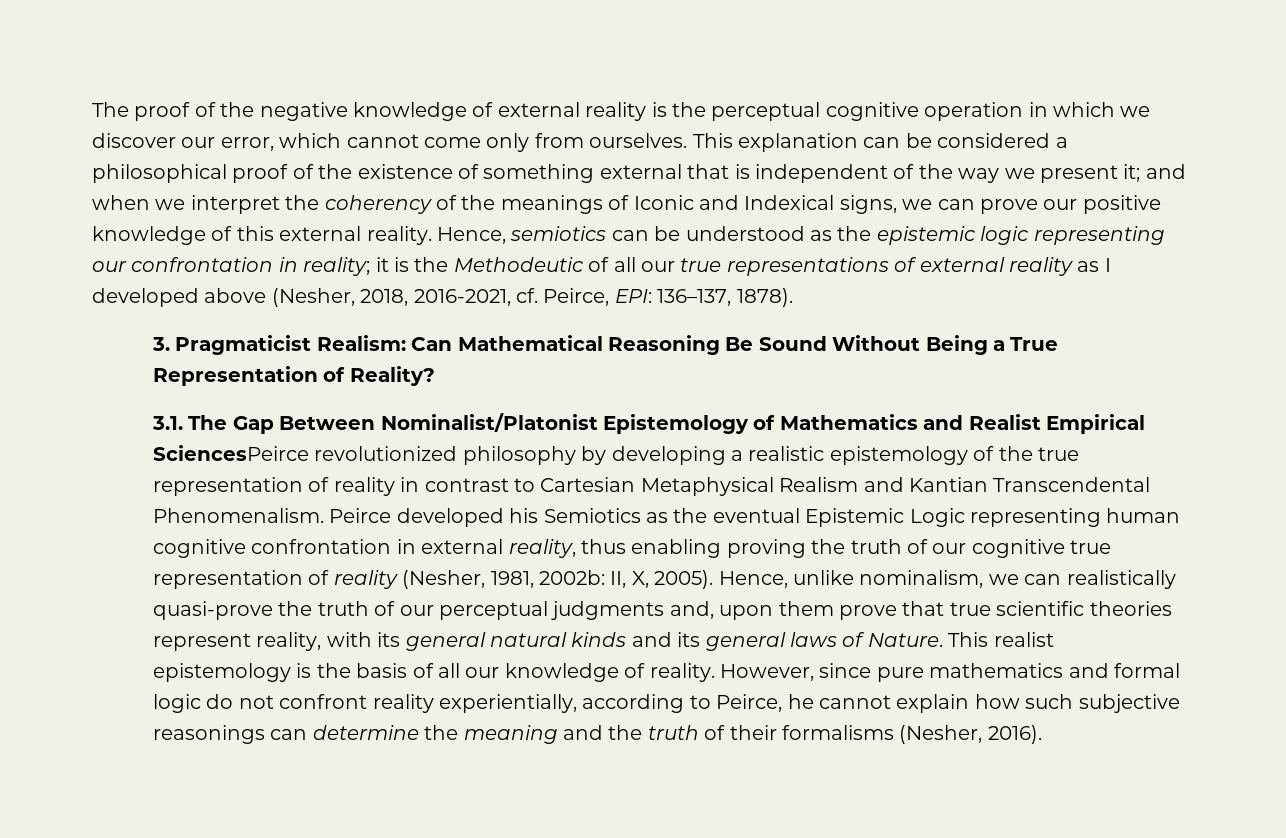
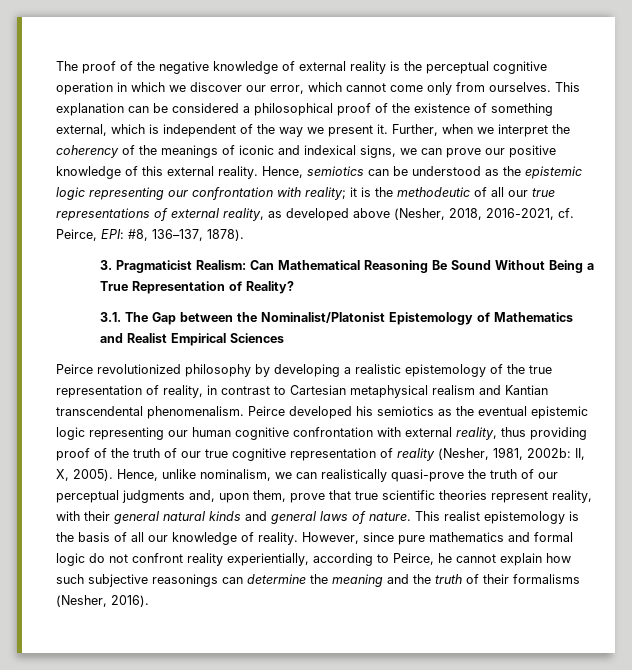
[599,164,730,179] external that -> [56,124,145,136] external, which
[1123,164,1186,182] it; and -> [377,124,438,136] it. Further,
[633,195,835,210] Iconic and Indexical -> [239,145,356,155] iconic and indexical
[278,257,298,272] in -> [277,187,301,197] with
[453,257,584,272] Methodeutic -> [397,187,470,197] methodeutic
[1008,257,1111,276] reality as I -> [223,208,282,221] reality, as
(652, 296) none -> [128,229,148,241] #8,
[279,416,376,430] Between -> [179,312,257,322] between the
[153,445,310,461] SciencesPeirce -> [229,333,284,343] [56,364,93,374] Sciences // Peirce
[333,477,395,496] reality -> [163,385,203,398] reality,
[640,477,1151,496] [153,508,325,523] Metaphysical Realism and Kantian Transcendental Phenomenalism. -> [350,385,548,398] [56,406,244,419] metaphysical realism and Kantian transcendental phenomenalism.
[543,508,641,523] Semiotics -> [377,406,434,416] semiotics
[805,508,1102,527] Epistemic Logic representing -> [531,406,588,419] [56,427,188,440] epistemic logic representing our
[396,539,416,554] in -> [377,427,401,437] with
[631,539,1112,558] enabling proving the truth of our cognitive true -> [530,427,587,440] [56,448,286,461] providing proof of the truth of our true cognitive
[778,601,834,616] them -> [253,490,286,502] them,
[377,632,401,647] its -> [84,511,110,521] their
[677,632,701,647] its -> (267, 516) none
[867,633,943,647] Nature. -> [369,512,411,521] nature.

